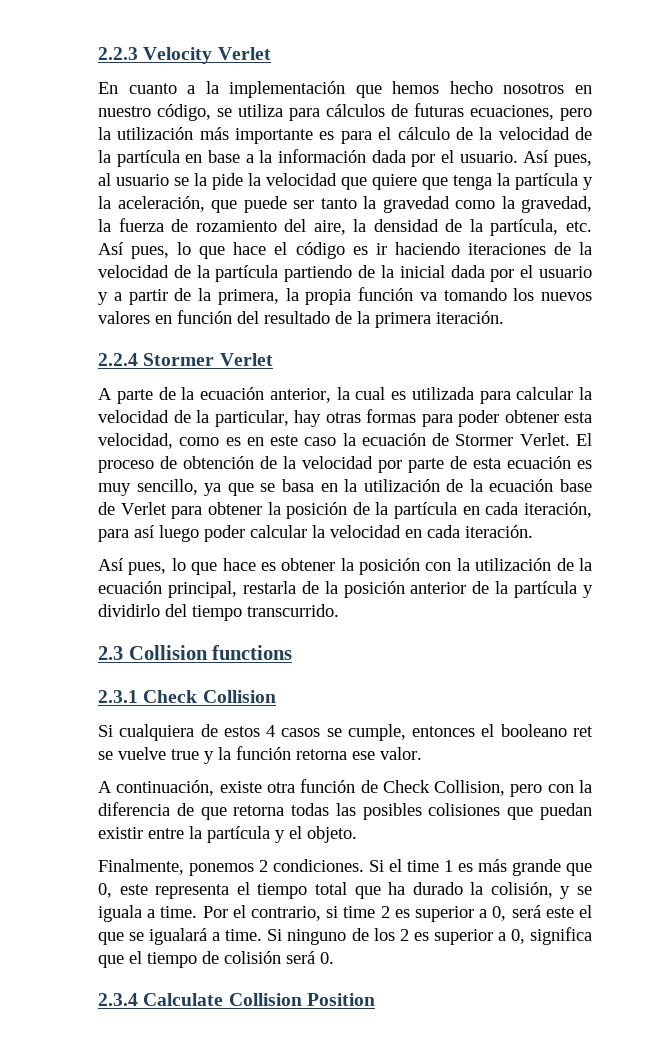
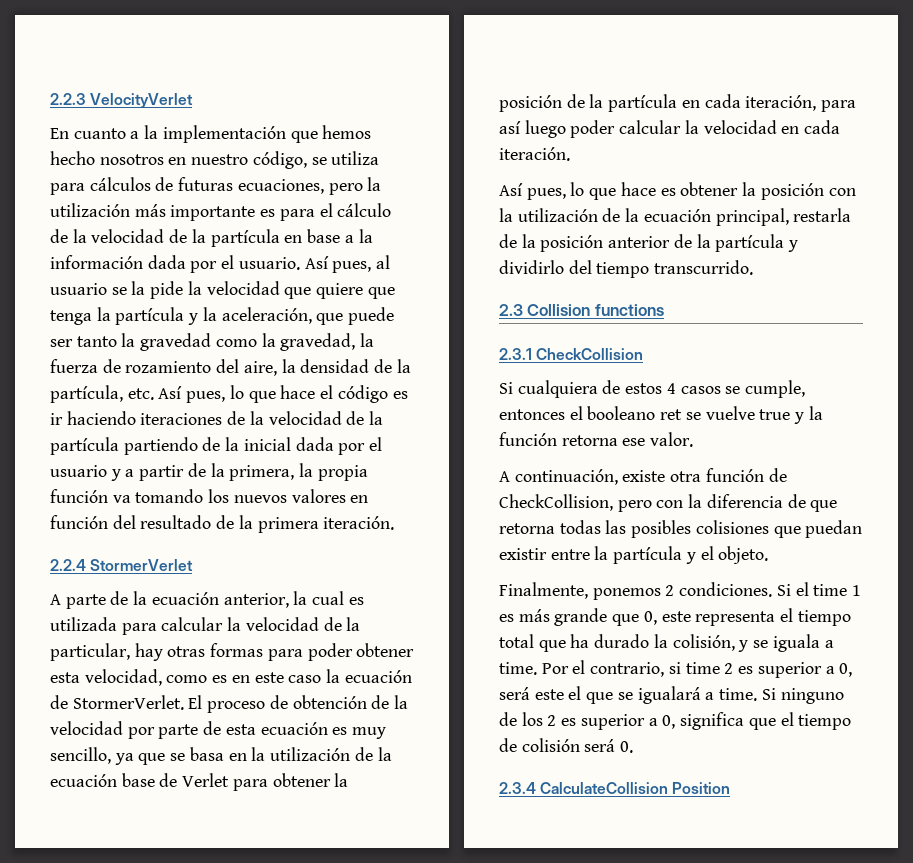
[143,47,271,64] Velocity Verlet -> [90,93,194,108] VelocityVerlet
[143,353,273,366] Stormer Verlet -> [90,559,194,571] StormerVerlet
[455,433,570,446] Stormer Verlet. -> [72,695,184,710] StormerVerlet.
[143,690,276,703] Check Collision -> [536,348,644,360] CheckCollision
[382,780,506,796] Check Collision, -> [499,494,613,511] CheckCollision,
[143,993,302,1006] Calculate Collision -> [540,782,669,794] CalculateCollision

